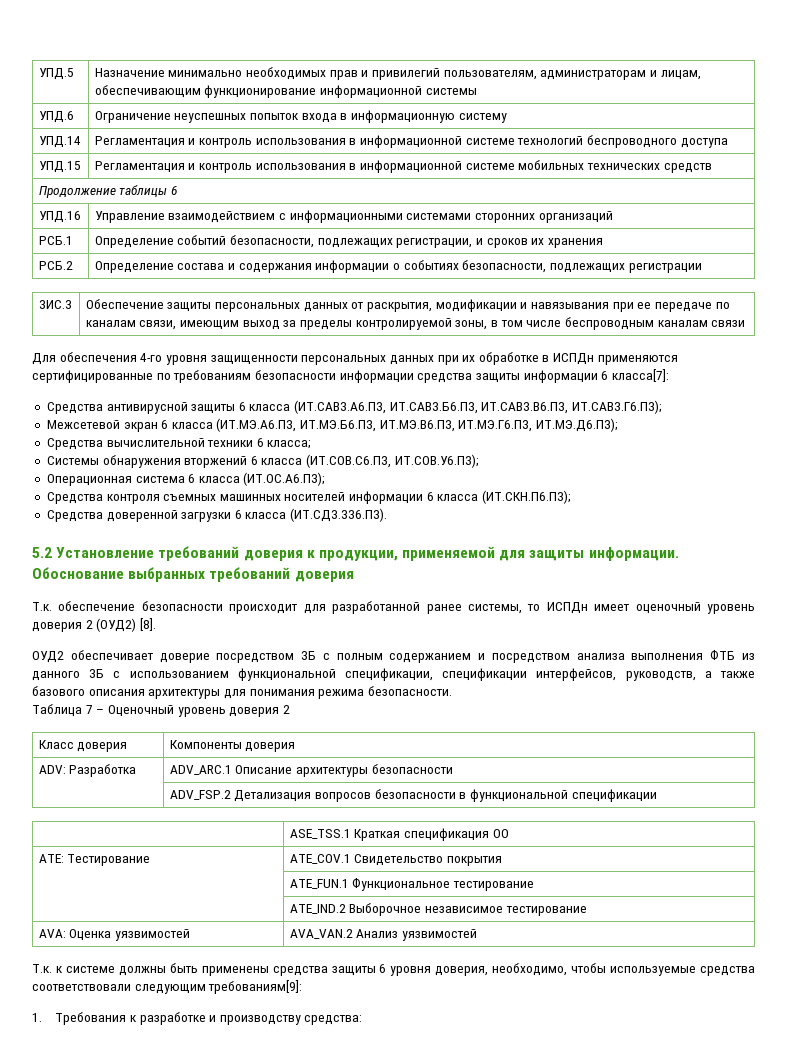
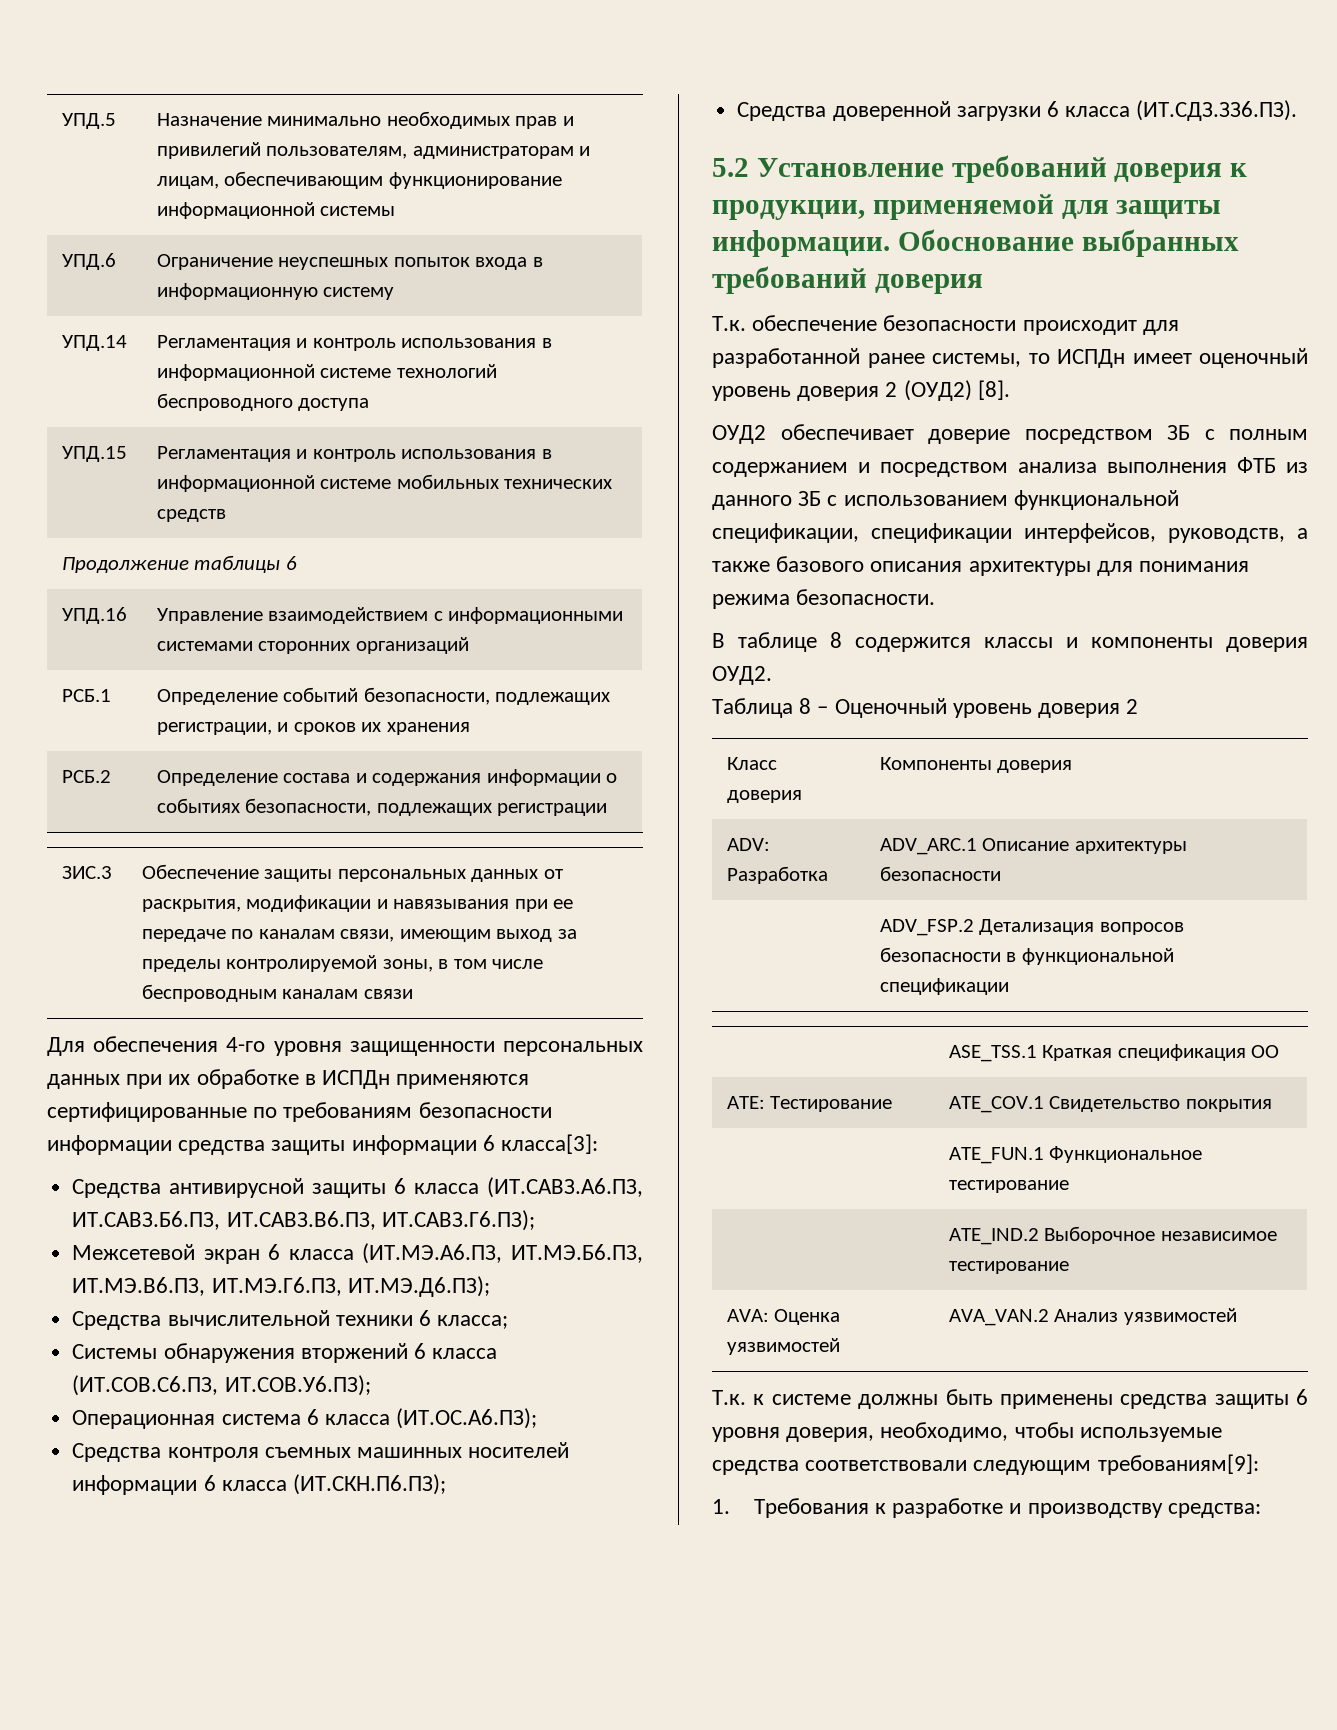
[611,369,669,382] класса[7]: -> [501,1134,599,1154] класса[3]:
(452, 691) none -> [712,632,1308,652] [712,666,772,685] // В таблице 8 содержится классы и компоненты доверия ОУД2.
[85,705,93,714] 7 -> [799,698,812,714] 8

